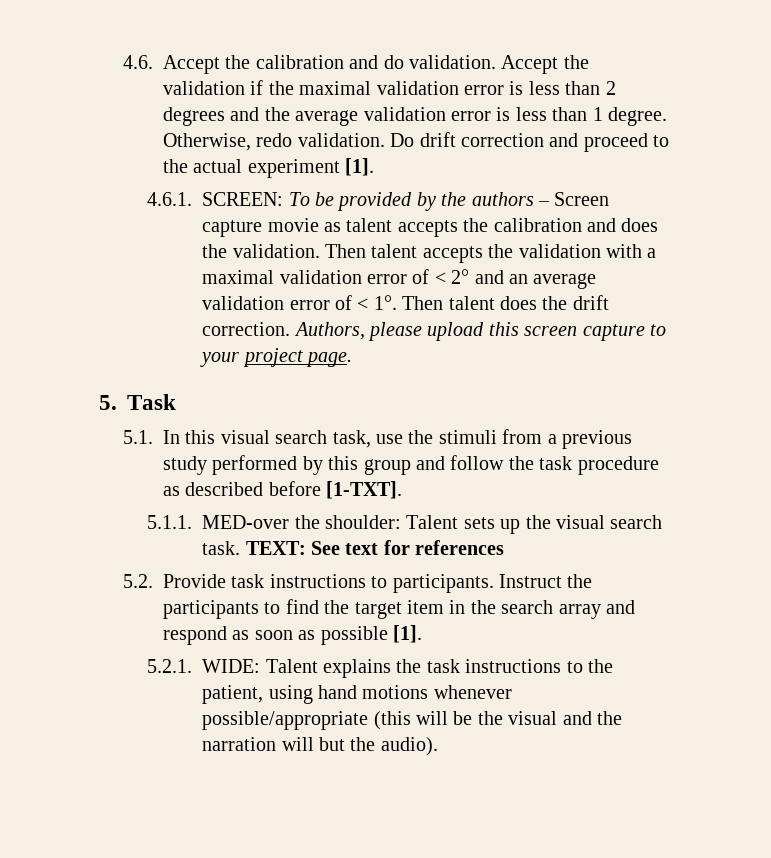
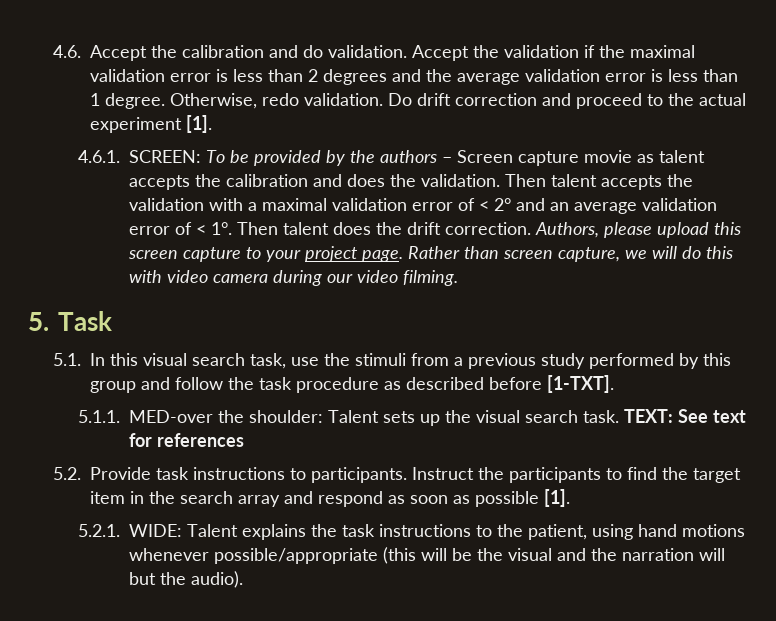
(352, 359) none -> [408,246,734,262] [129,270,459,286] Rather than screen capture, we will do this with video camera during our video filming.

